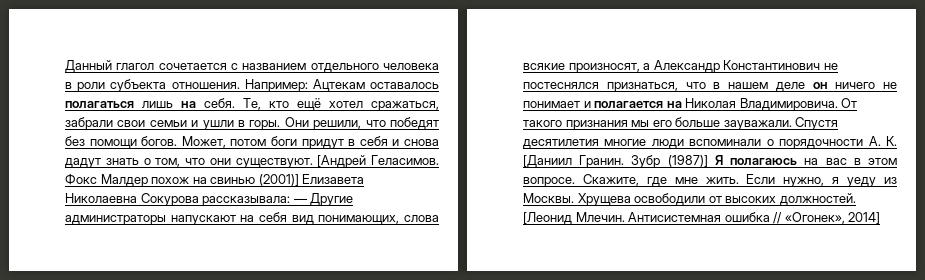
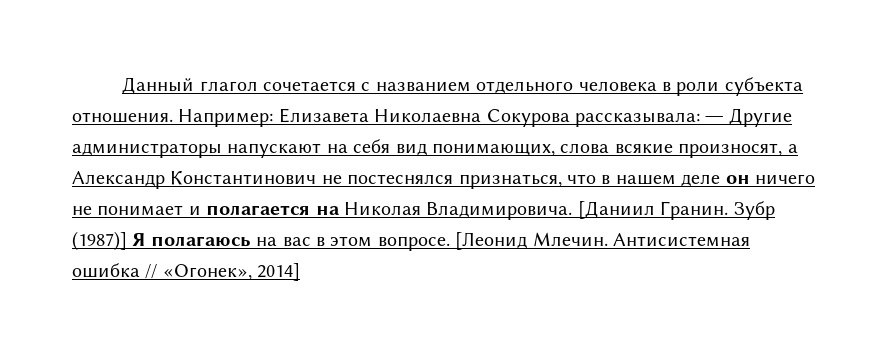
[312,79,439,92] [65,98,439,111] [65,117,439,130] [65,136,440,149] [65,155,439,168] [65,173,299,187] Ацтекам оставалось полагаться лишь на себя. Те, кто ещё хотел сражаться, забрали свои семьи и ушли в горы. Они решили, что победят без помощи богов. Может, потом боги придут в себя и снова дадут знать о том, что они существуют. [Андрей Геласимов. Фокс Малдер похож на свинью (2001)] -> (274, 118) none
[841,98,858,108] [523,117,839,130] [523,136,897,149] От такого признания мы его больше зауважали. Спустя десятилетия многие люди вспоминали о порядочности А. К. -> (573, 211) none
[582,174,897,187] [523,193,856,206] Скажите, где мне жить. Если нужно, я уеду из Москвы. Хрущева освободили от высоких должностей. -> (450, 243) none

